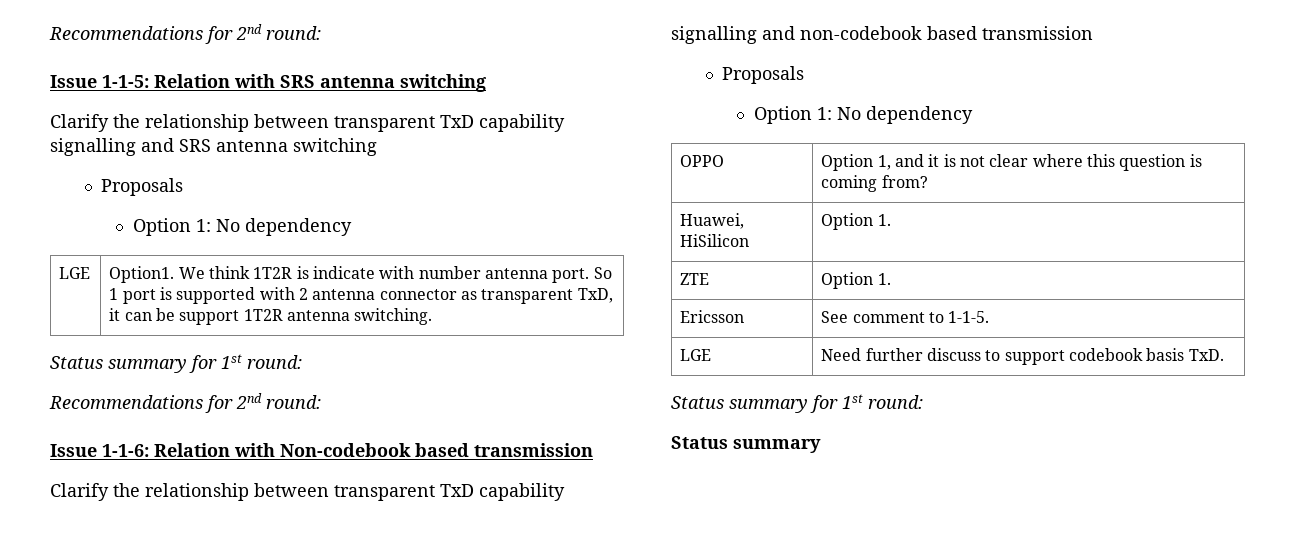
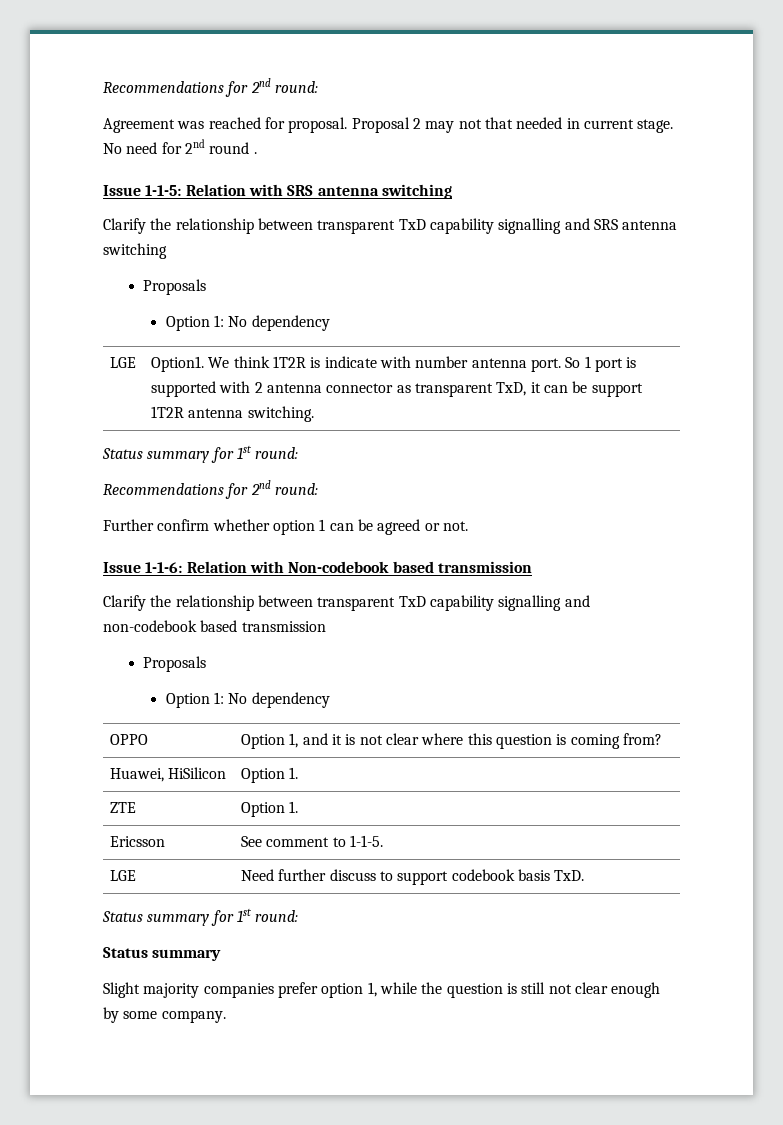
[49,24,321,44] Recommendations for 2nd round: -> [103,78,318,97] [103,117,674,133] [103,139,257,154] Recommendations for 2nd round: // Agreement was reached for proposal. Proposal 2 may not that needed in current stage. No need for 2nd round .
(321, 402) none -> [103,519,468,535] // Further confirm whether option 1 can be agreed or not.
(821, 446) none -> [103,982,661,998] [103,1007,226,1023] // Slight majority companies prefer option 1, while the question is still not clear enough by some company.

